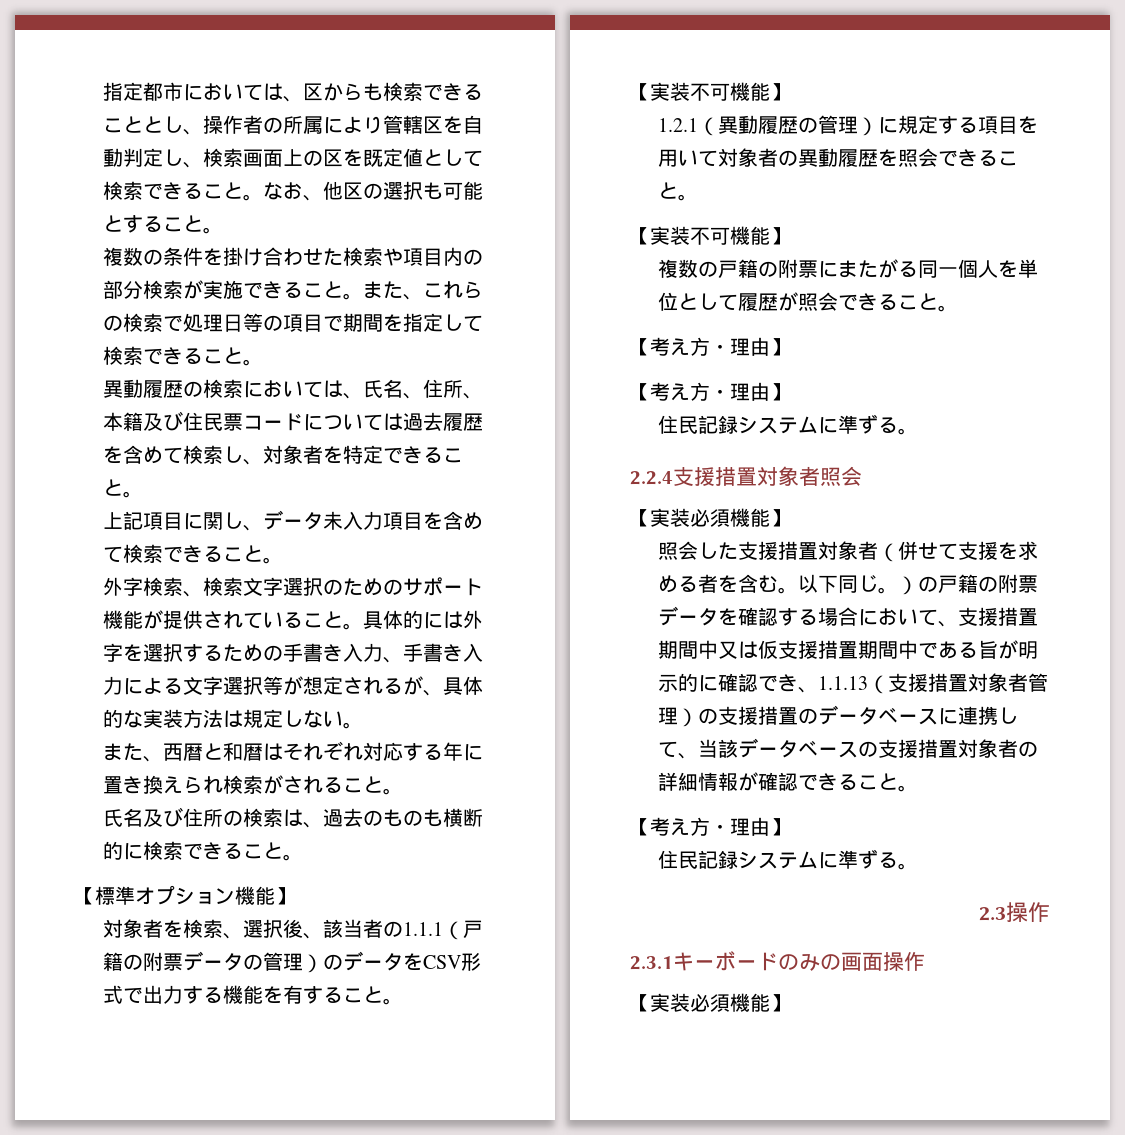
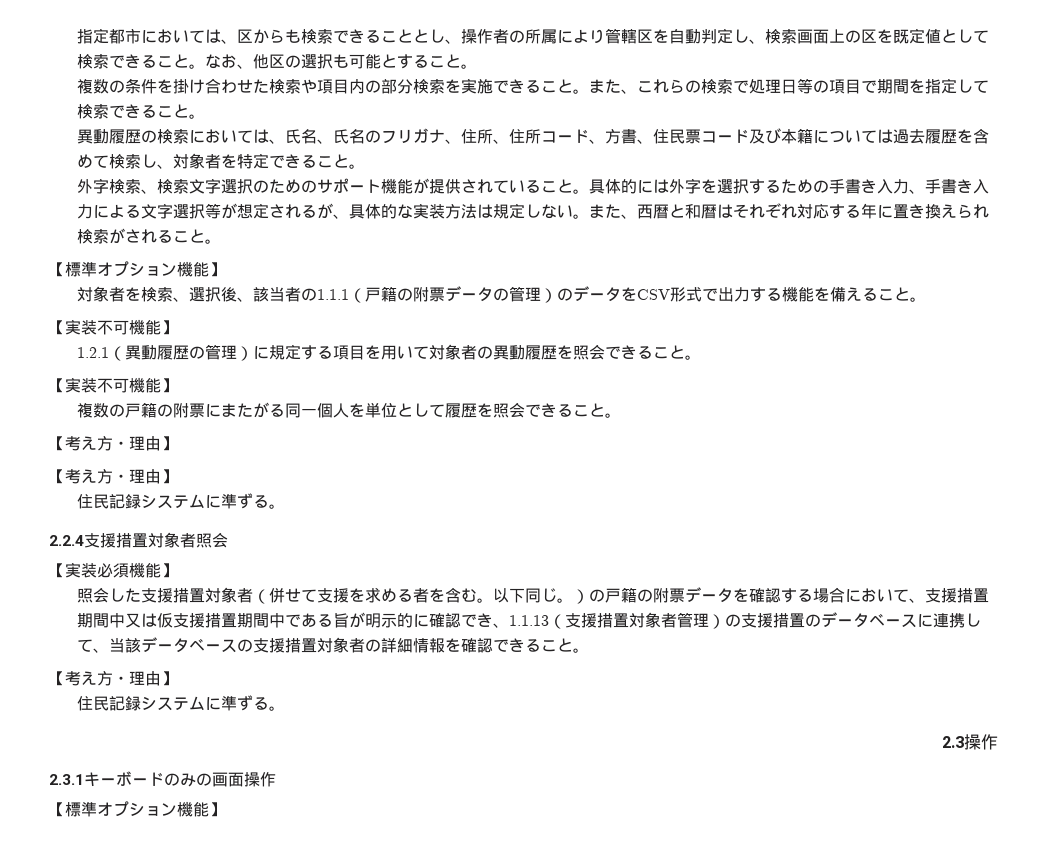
[182,280,203,299] が -> [444,79,461,93] を
[422,379,483,399] [102,411,183,431] 住所、本籍及び -> [332,128,653,144] 氏名のフリガナ、住所、住所コード、方書、
(303, 422) none -> [748,128,813,144] 及び本籍
[102,510,483,531] [102,544,283,564] // 上記項目に関し、データ未入力項目を含めて検索できること。 -> (365, 166) none
(363, 725) // -> (589, 216) none
[102,807,483,828] [102,841,303,861] // 氏名及び住所の検索は、過去のものも横断的に検索できること。 -> (221, 241) none
[282,985,323,1004] 有す -> [829,287,862,302] 備え
[777,292,798,311] が -> [476,403,493,417] を
[737,772,758,791] が -> [444,638,461,652] を
[650,993,730,1012] 実装必須 -> [65,801,177,817] 標準オプション

